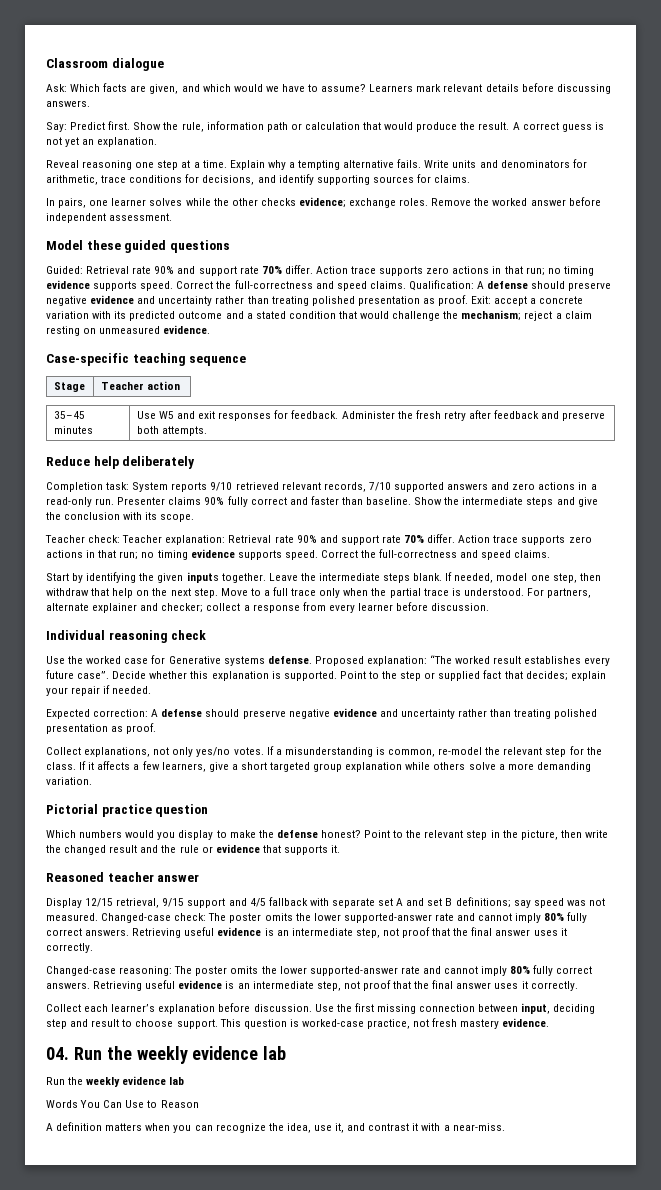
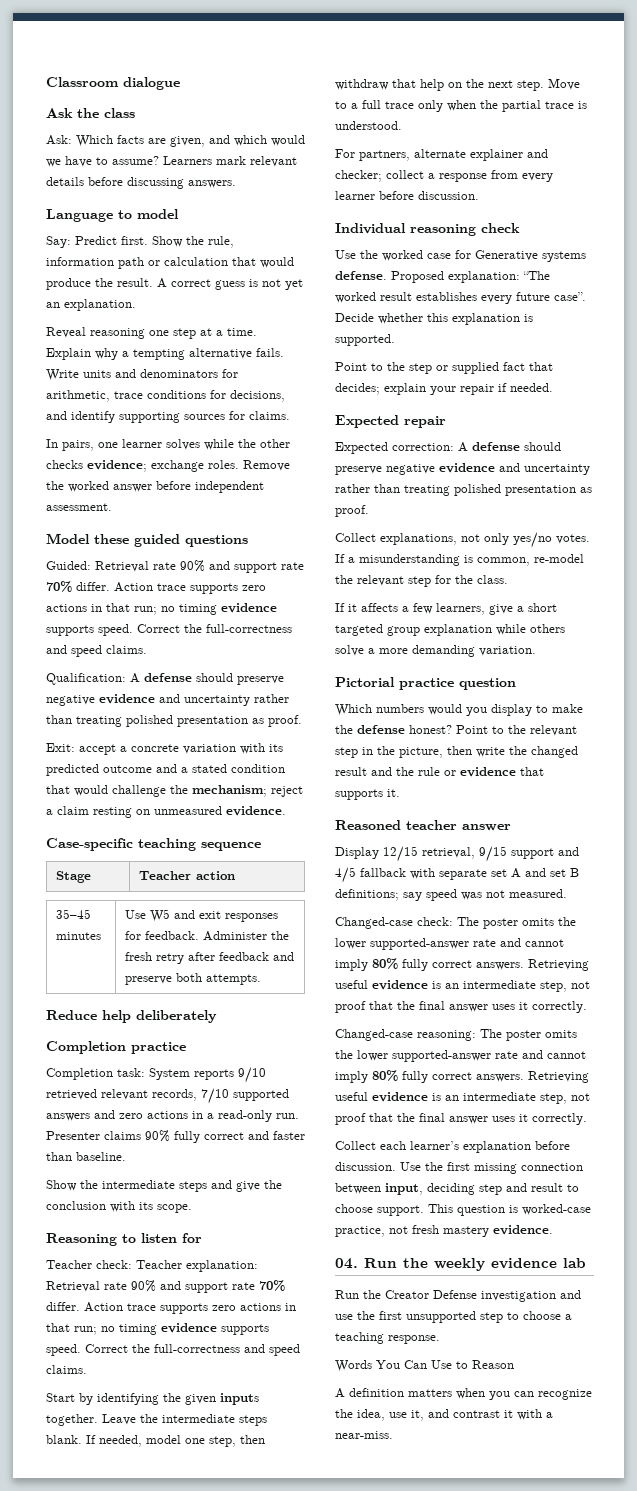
(164, 64) none -> [46,108,135,118] // Ask the class
(90, 103) none -> [46,209,179,222] // Language to model
(406, 285) none -> (147, 649) //
(469, 300) none -> (302, 721) //
(196, 462) none -> [46,1041,186,1054] // Completion practice
(412, 501) none -> (126, 1156) //
(195, 518) none -> [46,1233,202,1246] // Reasoning to listen for
(524, 592) none -> (402, 125) //
(337, 676) none -> (395, 340) //
(152, 690) none -> [335,415,446,428] // Expected repair
(76, 766) none -> (508, 579) //
(98, 917) none -> (567, 893) //
[86,1076,185,1087] weekly evidence lab -> [385,1290,581,1302] [335,1311,572,1323] [335,1332,440,1344] Creator Defense investigation and use the first unsupported step to choose a teaching response.

